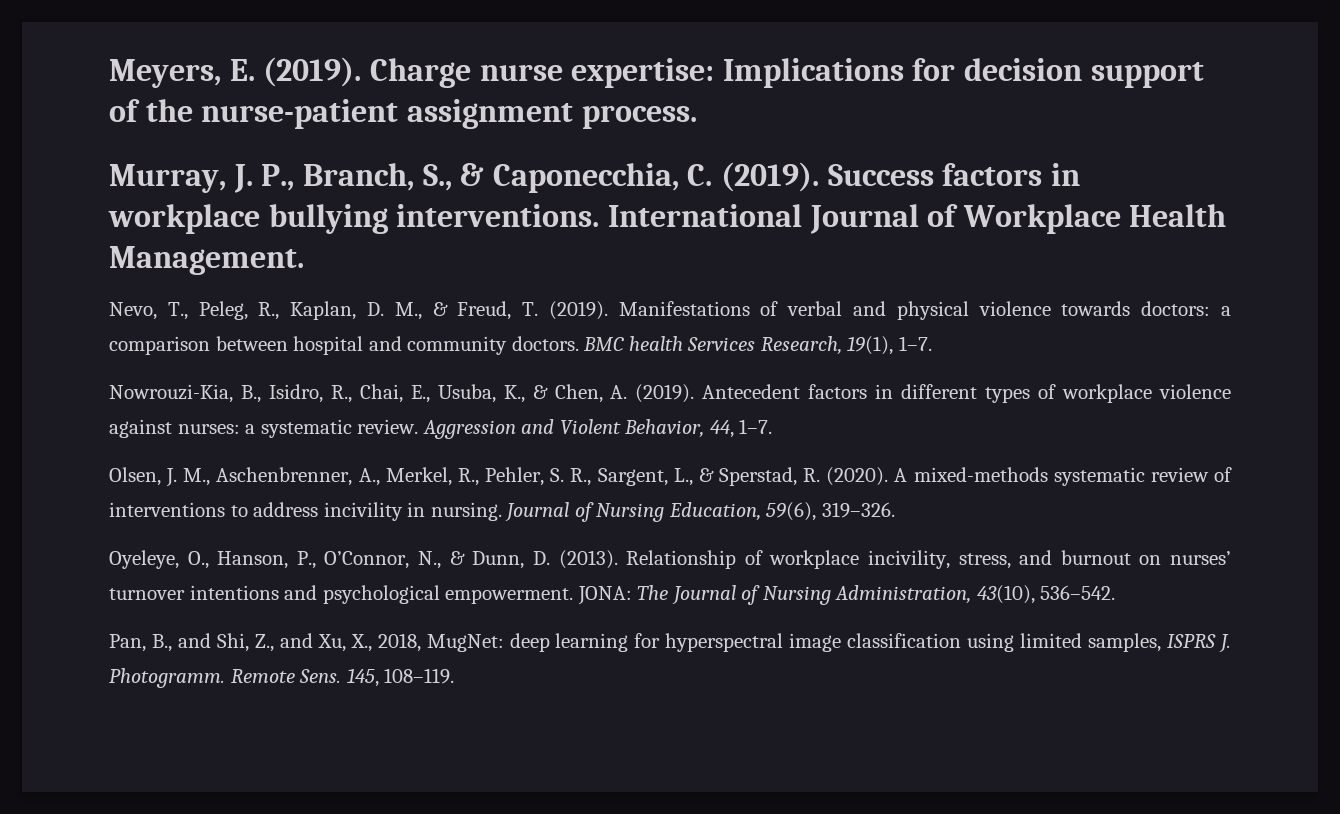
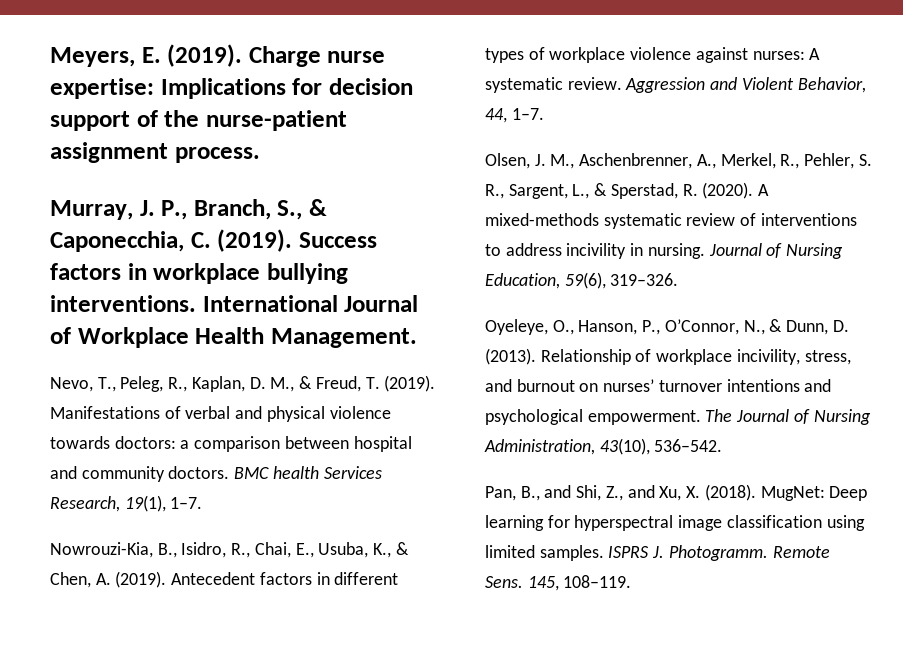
[245,424,256,434] a -> [809,48,821,60] A
[577,586,632,605] JONA: -> (701, 417) none
[350,633,550,652] X., 2018, MugNet: deep -> [686,484,868,501] X. (2018). MugNet: Deep
[1088,633,1162,652] samples, -> [539,545,604,561] samples.

